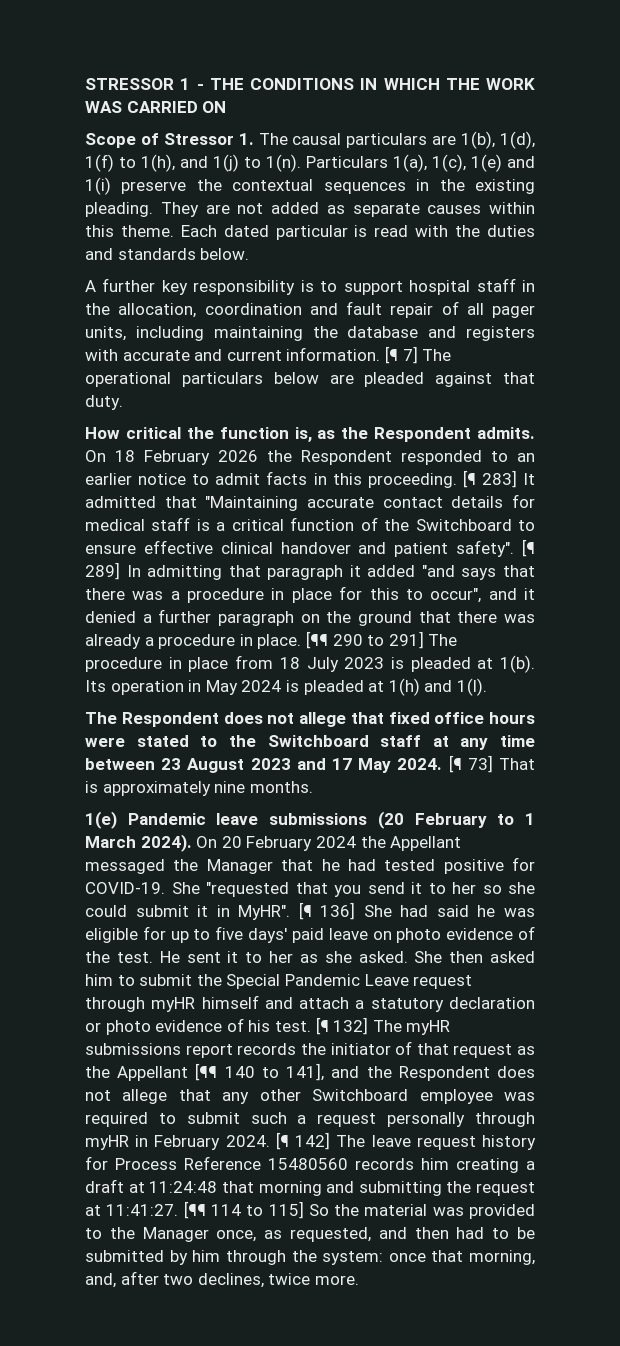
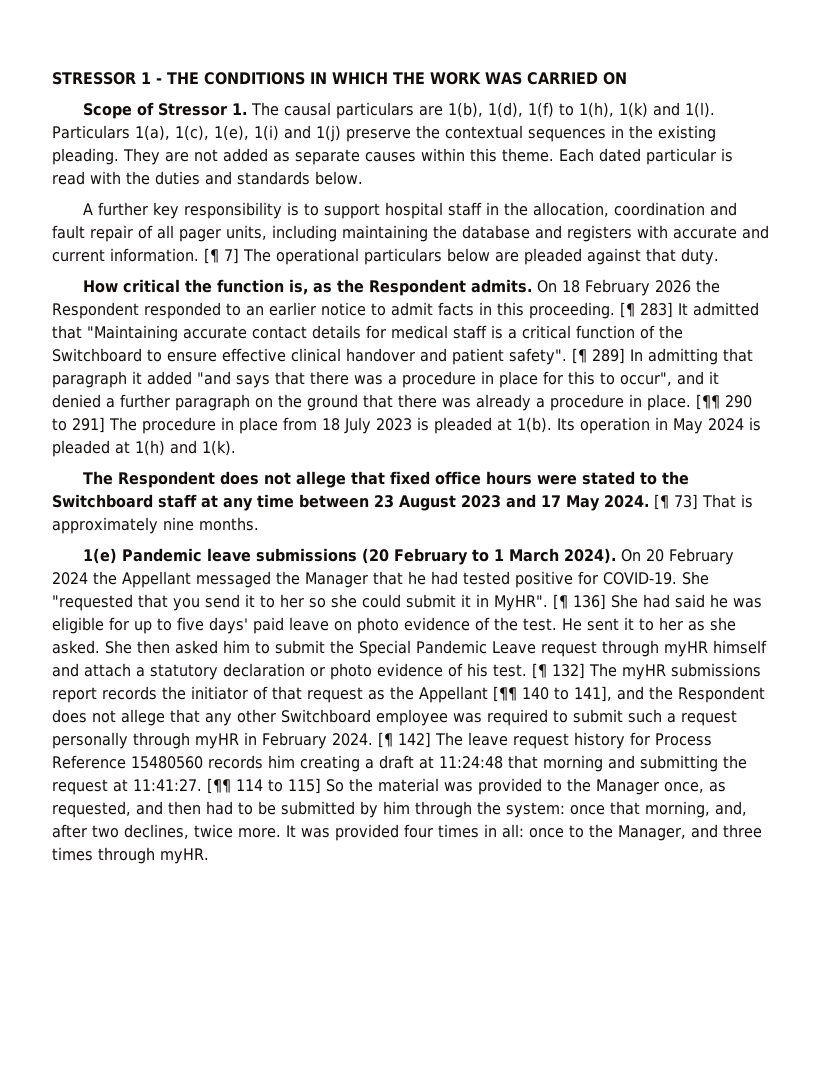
[180,154,535,172] [85,177,111,195] and 1(j) to 1(n). Particulars 1(a), 1(c), 1(e) and 1(i) -> [619,102,716,118] [52,125,341,142] 1(k) and 1(l). Particulars 1(a), 1(c), 1(e), 1(i) and 1(j)
[456,678,487,696] 1(l). -> [202,440,236,456] 1(k).
(359, 1280) none -> [286,824,762,841] [52,847,209,864] It was provided four times in all: once to the Manager, and three times through myHR.

